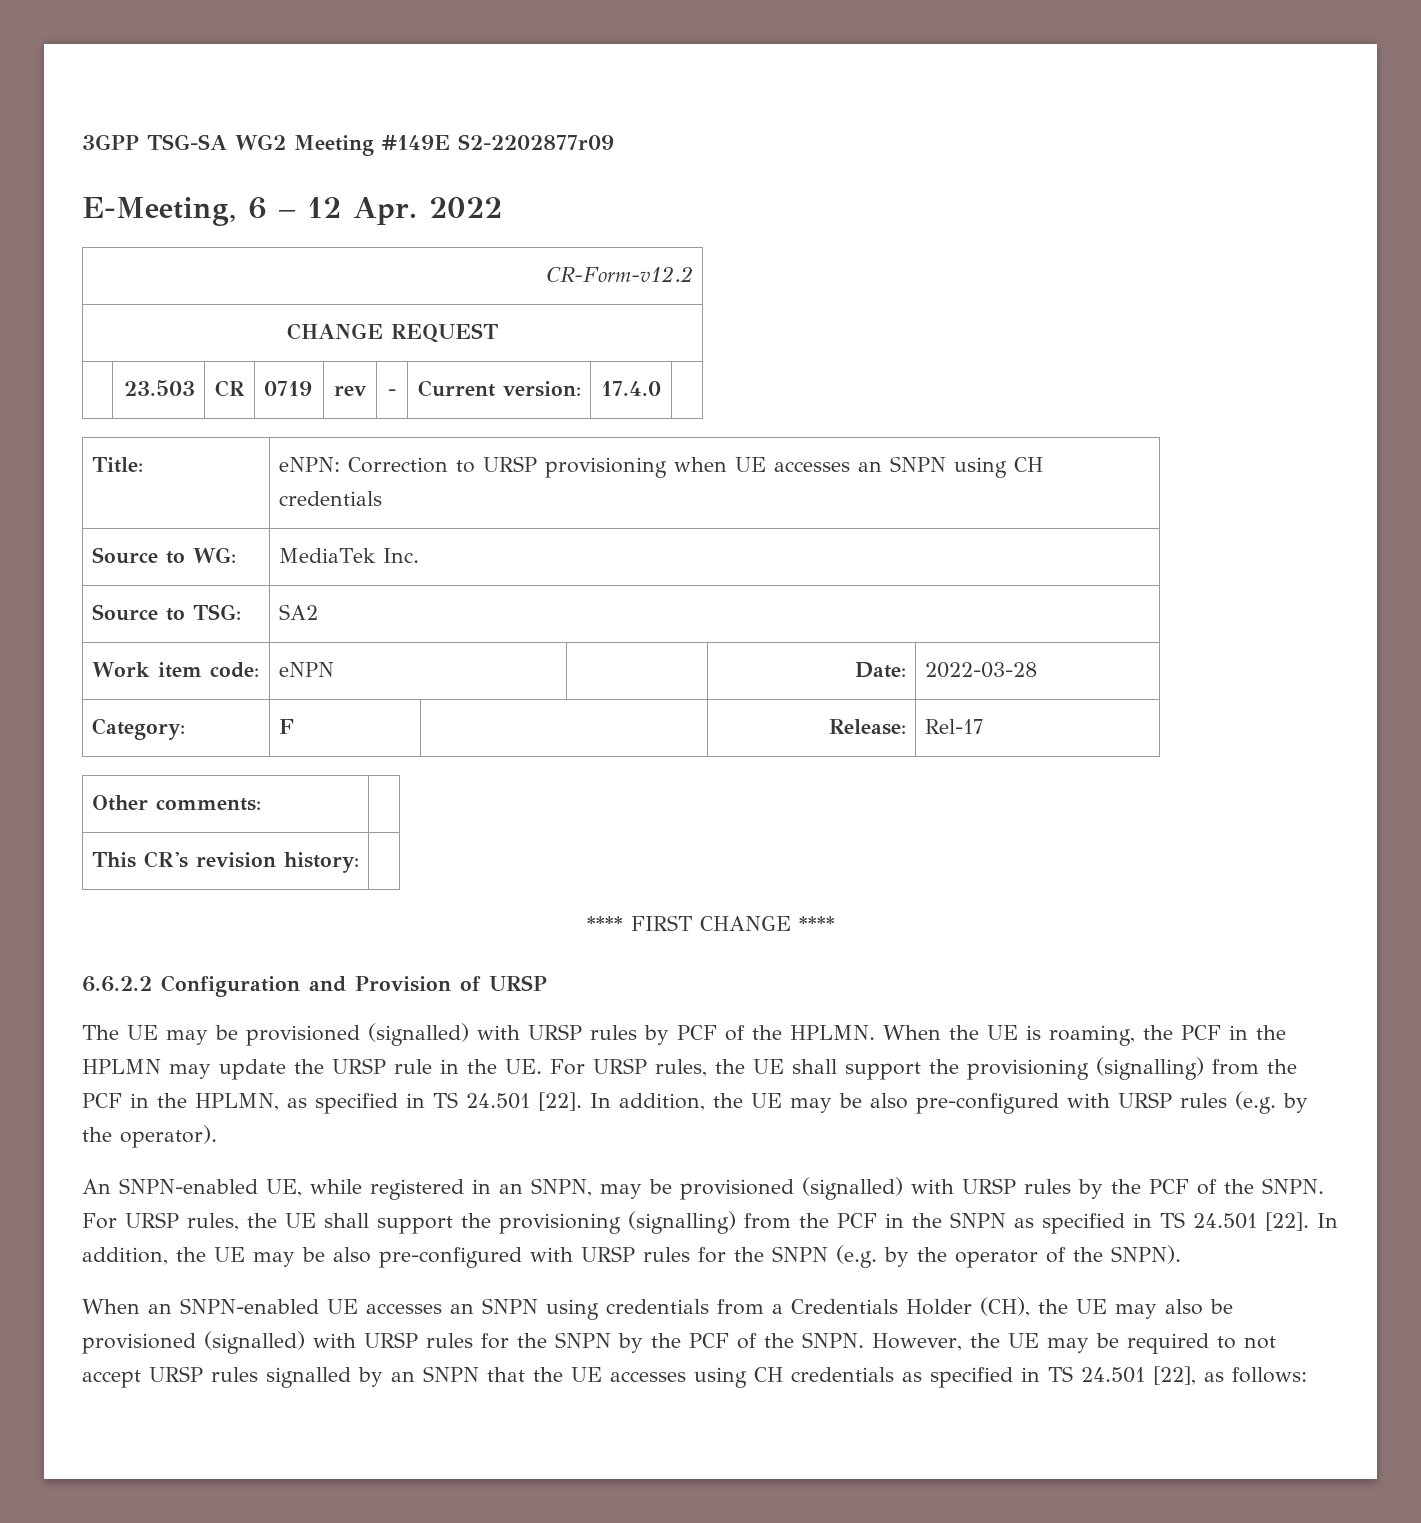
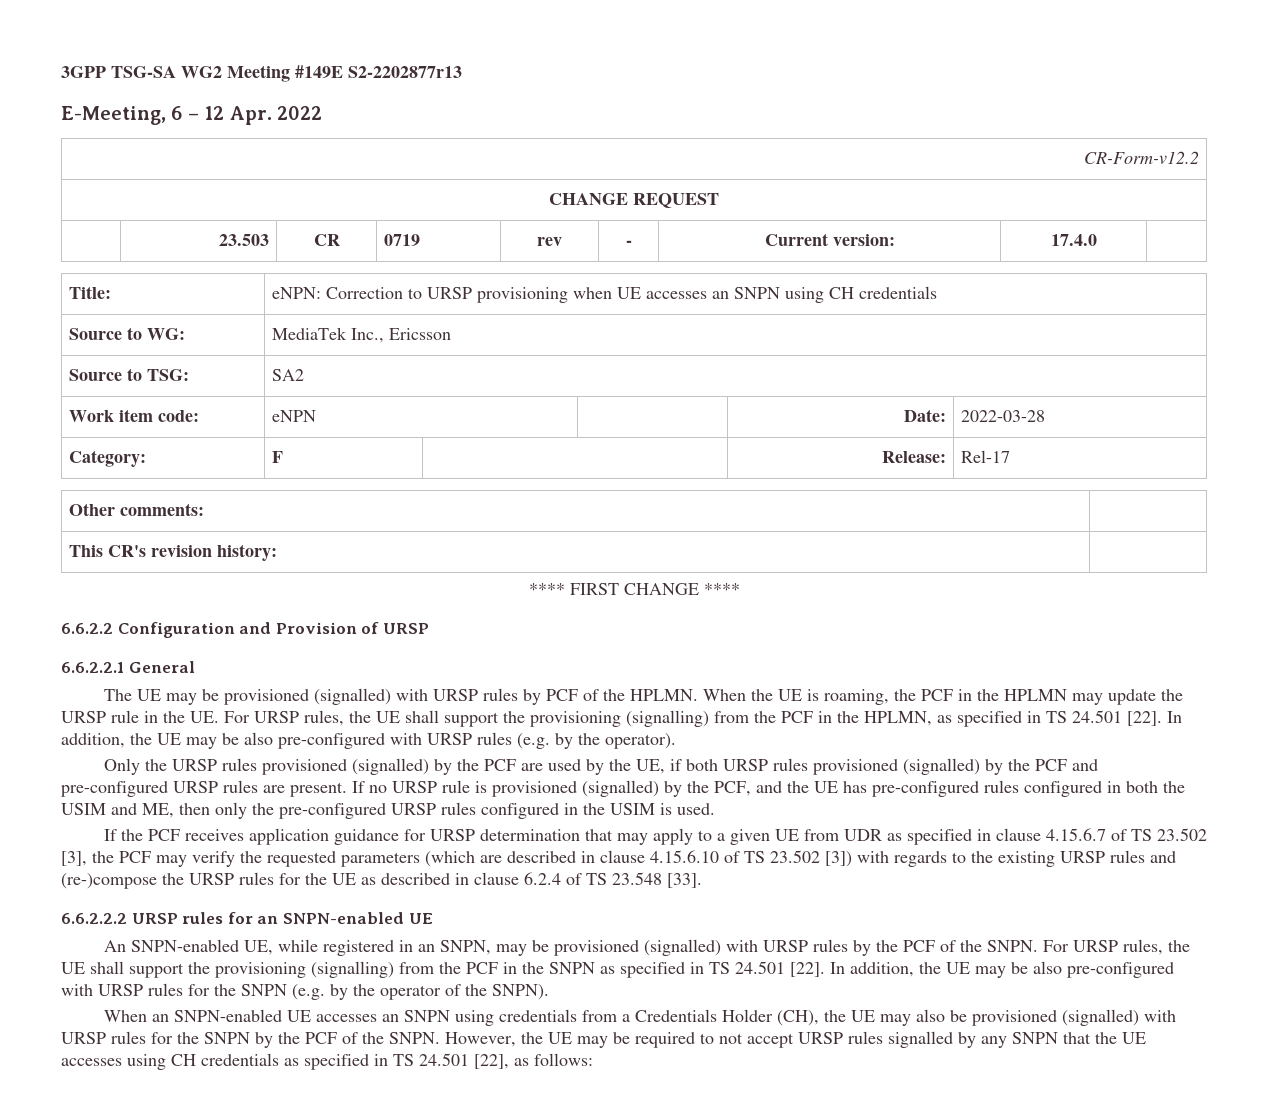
[458,134,614,150] S2-2202877r09 -> [348,66,462,78] S2-2202877r13
[382,548,419,563] Inc. -> [351,328,452,343] Inc., Ericsson
(547, 983) none -> [61,661,195,673] // 6.6.2.2.1 General
(217, 1136) none -> [103,758,1098,775] [61,780,1185,797] [61,802,715,819] [103,828,1207,845] [61,850,1176,867] [61,872,702,889] [61,912,433,924] // Only the URSP rules provisioned (signalled) by the PCF are used by the UE, if both URSP rules provisioned (signalled) by the PCF and pre-configured URSP rules are present. If no URSP rule is provisioned (signalled) by the PCF, and the UE has pre-configured rules configured in both the USIM and ME, then only the pre-configured URSP rules configured in the USIM is used. // If the PCF receives application guidance for URSP determination that may apply to a given UE from UDR as specified in clause 4.15.6.7 of TS 23.502 [3], the PCF may verify the requested parameters (which are described in clause 4.15.6.10 of TS 23.502 [3]) with regards to the existing URSP rules and (re-)compose the URSP rules for the UE as described in clause 6.2.4 of TS 23.548 [33]. // 6.6.2.2.2 URSP rules for an SNPN-enabled UE
[391,1371,415,1382] an -> [981,1036,1007,1048] any

